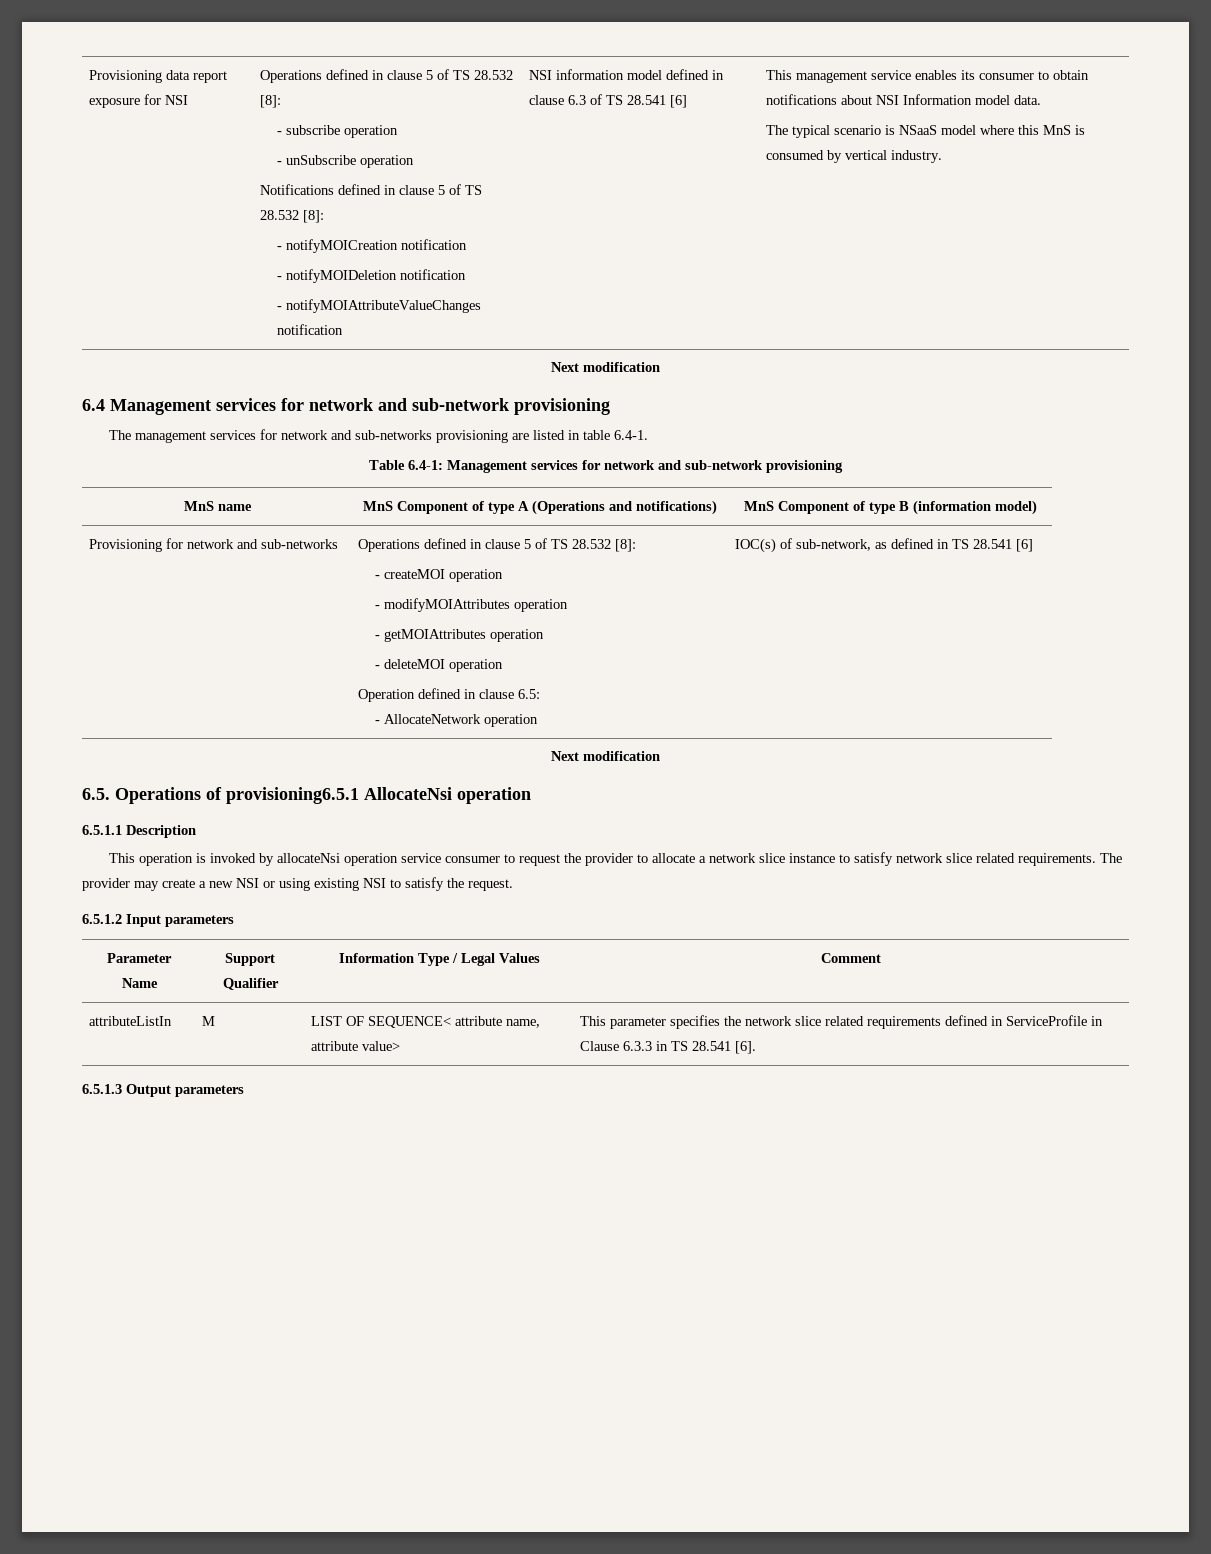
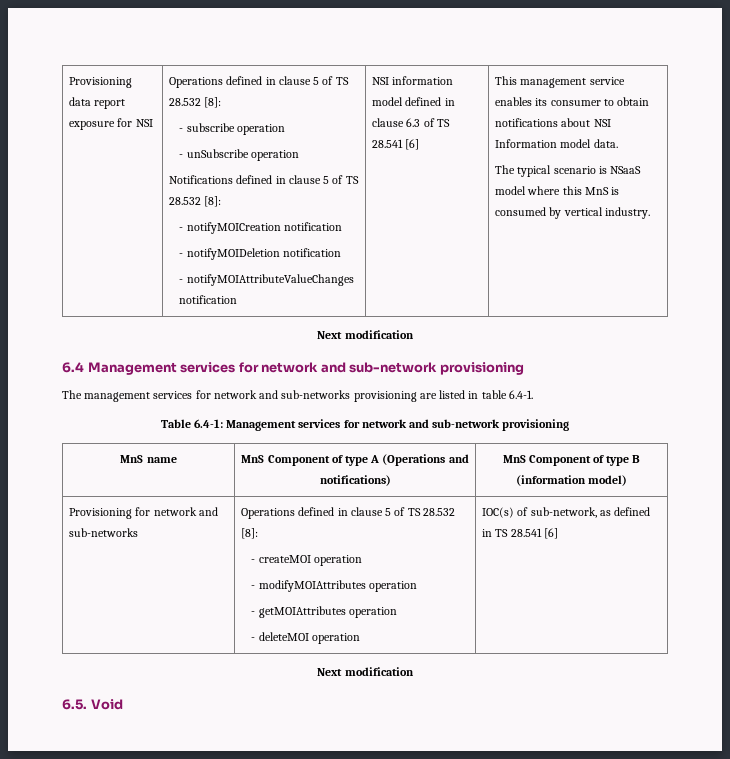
[358,688,541,702] [374,714,538,727] // Operation defined in clause 6.5: // - AllocateNetwork operation -> (360, 638) none
[115,787,531,804] [82,825,196,838] [108,852,1122,866] [82,877,513,891] [82,914,234,927] [107,953,172,963] [121,978,158,988] [224,953,275,966] [222,978,279,990] [338,953,540,966] [821,953,881,963] [89,1016,173,1026] [202,1016,216,1026] [311,1016,541,1028] [311,1041,401,1051] [580,1015,1104,1029] [580,1041,757,1054] [82,1084,244,1097] Operations of provisioning6.5.1 AllocateNsi operation // 6.5.1.1 Description // This operation is invoked by allocateNsi operation service consumer to request the provider to allocate a network slice instance to satisfy network slice related requirements. The provider may create a new NSI or using existing NSI to satisfy the request. // 6.5.1.2 Input parameters // Parameter Name | Support Qualifier | Information Type / Legal Values | Comment // attributeListIn | M | LIST OF SEQUENCE< attribute name, attribute value> | This parameter specifies the network slice related requirements defined in ServiceProfile in Clause 6.3.3 in TS 28.541 [6]. // 6.5.1.3 Output parameters -> [90,699,123,710] Void

